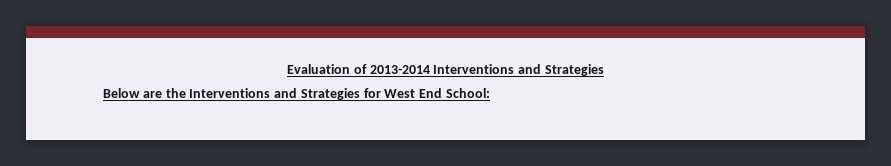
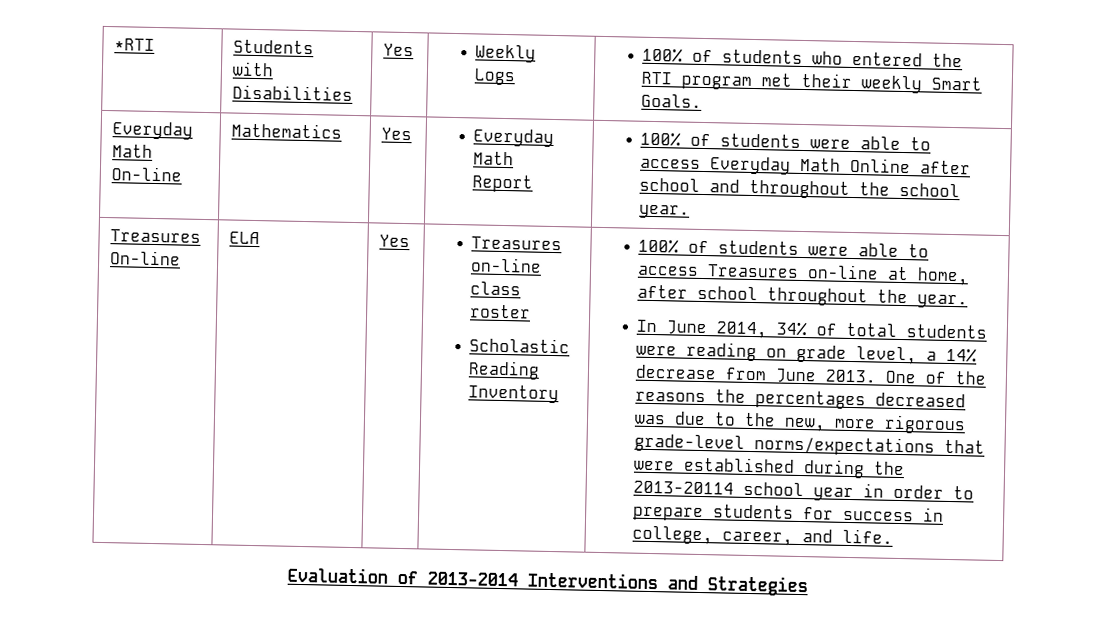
(287, 69) none -> [114,38,156,51] [233,39,315,55] [232,61,275,77] [232,84,354,101] [383,43,415,57] [475,44,537,63] [474,68,517,86] [642,47,964,68] [641,71,983,94] [641,93,703,108] [112,121,194,140] [112,144,154,158] [111,166,183,182] [231,122,343,139] [381,127,413,141] [473,128,555,148] [473,151,515,166] [472,174,534,193] [640,131,932,151] [640,156,972,175] [639,177,961,199] [639,204,691,219] [110,229,202,243] [110,250,182,266] [229,231,261,245] [379,234,411,248] [471,236,563,251] [470,257,543,273] [470,281,522,296] [470,304,532,319] [469,337,571,354] [468,360,541,380] [468,384,560,404] [638,238,930,258] [637,264,970,286] [637,284,969,309] [636,319,988,339] [636,341,978,365] [635,364,988,385] [635,389,967,410] [634,411,967,435] [634,433,986,457] [634,456,906,479] [633,480,975,502] [633,504,945,522] [632,525,894,546] *RTI | Students with Disabilities | Yes | Weekly Logs | 100% of students who entered the RTI program met their weekly Smart Goals. // Everyday Math On-line | Mathematics | Yes | Everyday Math Report | 100% of students were able to access Everyday Math Online after school and throughout the school year. // Treasures On-line | ELA | Yes | Treasures on-line class roster // Scholastic Reading Inventory | 100% of students were able to access Treasures on-line at home, after school throughout the year. // In June 2014, 34% of total students were reading on grade level, a 14% decrease from June 2013. One of the reasons the percentages decreased was due to the new, more rigorous grade-level norms/expectations that were established during the 2013-20114 school year in order to prepare students for success in college, career, and life. //
[103,88,491,100] // Below are the Interventions and Strategies for West End School: -> (808, 586) none

